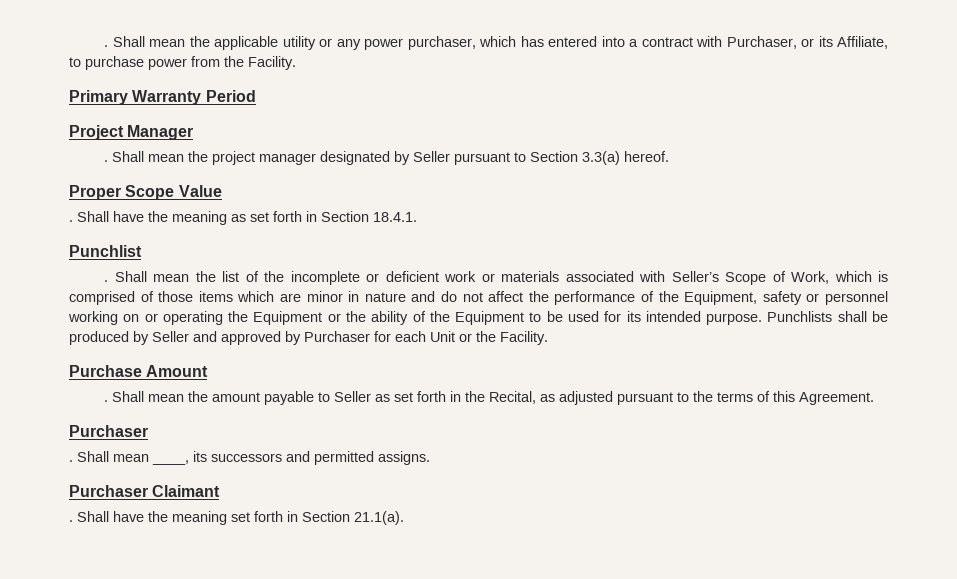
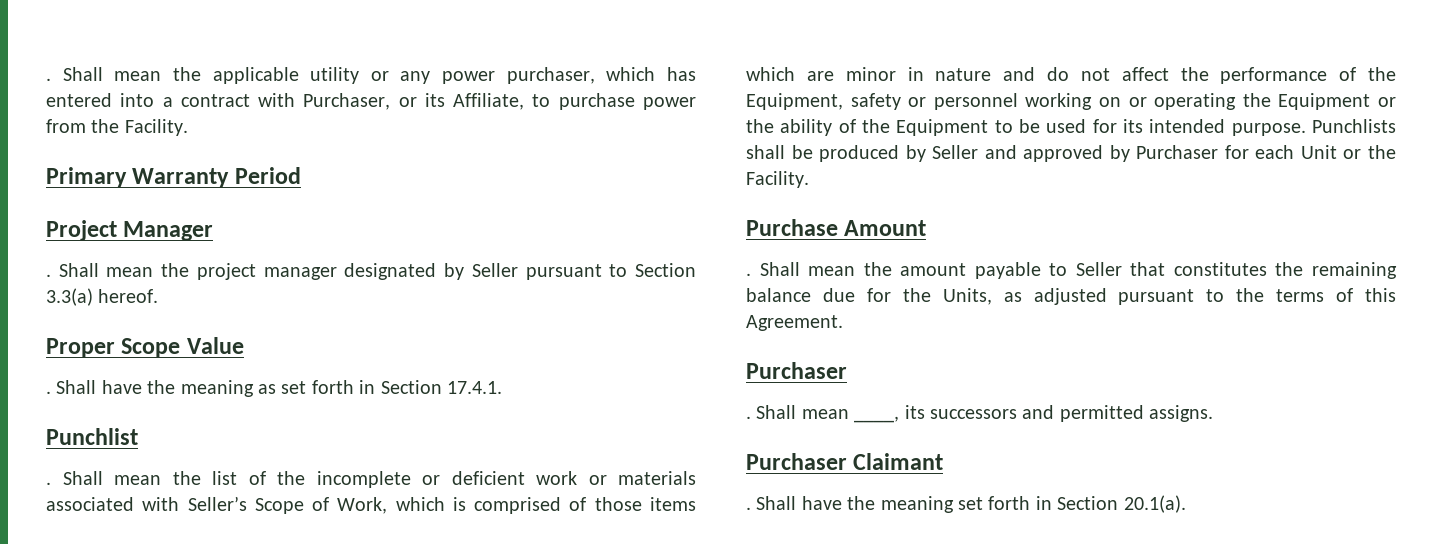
[373,212,417,222] 18.4.1. -> [446,381,502,394] 17.4.1.
[375,391,537,404] as set forth in the Recital, -> [1130,262,1397,279] [746,288,992,305] that constitutes the remaining balance due for the Units,
[354,511,404,525] 21.1(a). -> [1123,495,1186,513] 20.1(a).

